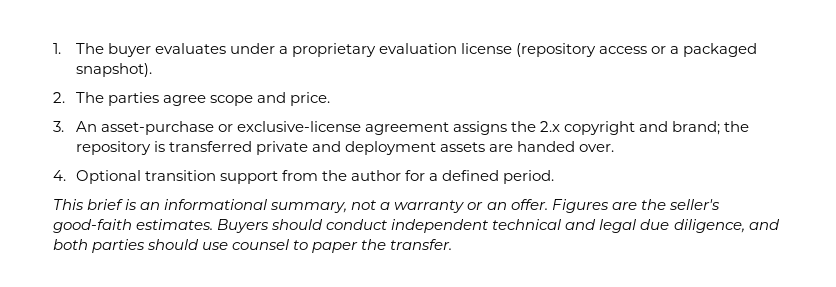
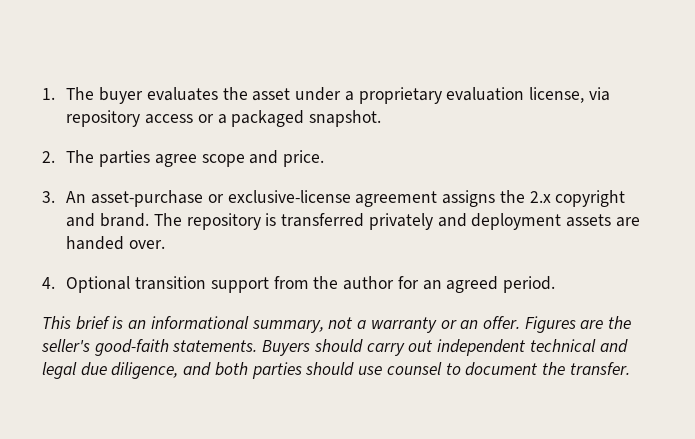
(226, 48) none -> [222,87,291,101] the asset
[460,43,596,57] license (repository -> [528,87,610,103] [66,110,141,127] license, via repository
[75,63,152,77] snapshot). -> [309,110,382,127] snapshot.
[672,121,750,135] brand; the -> [100,213,182,227] brand. The
[255,141,308,155] private -> [368,213,433,230] privately
[428,170,499,181] a defined -> [422,276,499,293] an agreed
[136,219,214,230] estimates. -> [172,340,258,352] statements.
[326,219,388,230] conduct -> [366,340,434,356] carry out
[312,242,359,253] paper -> [465,362,539,376] document

